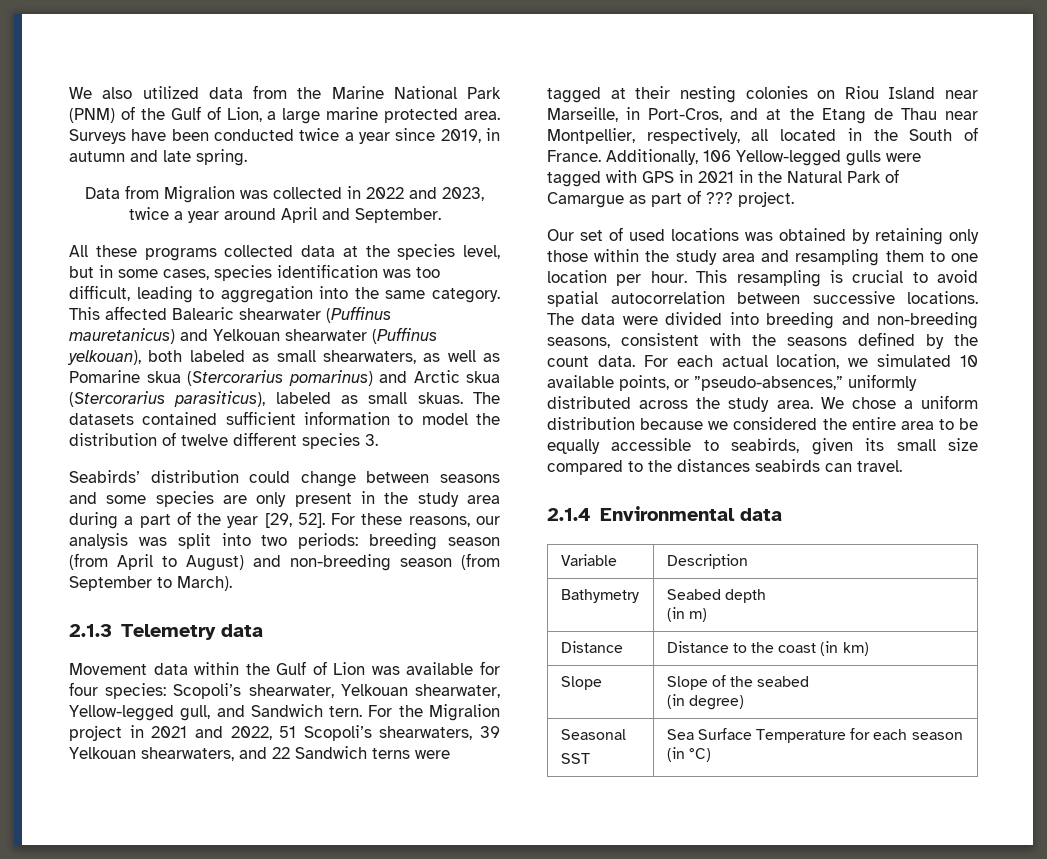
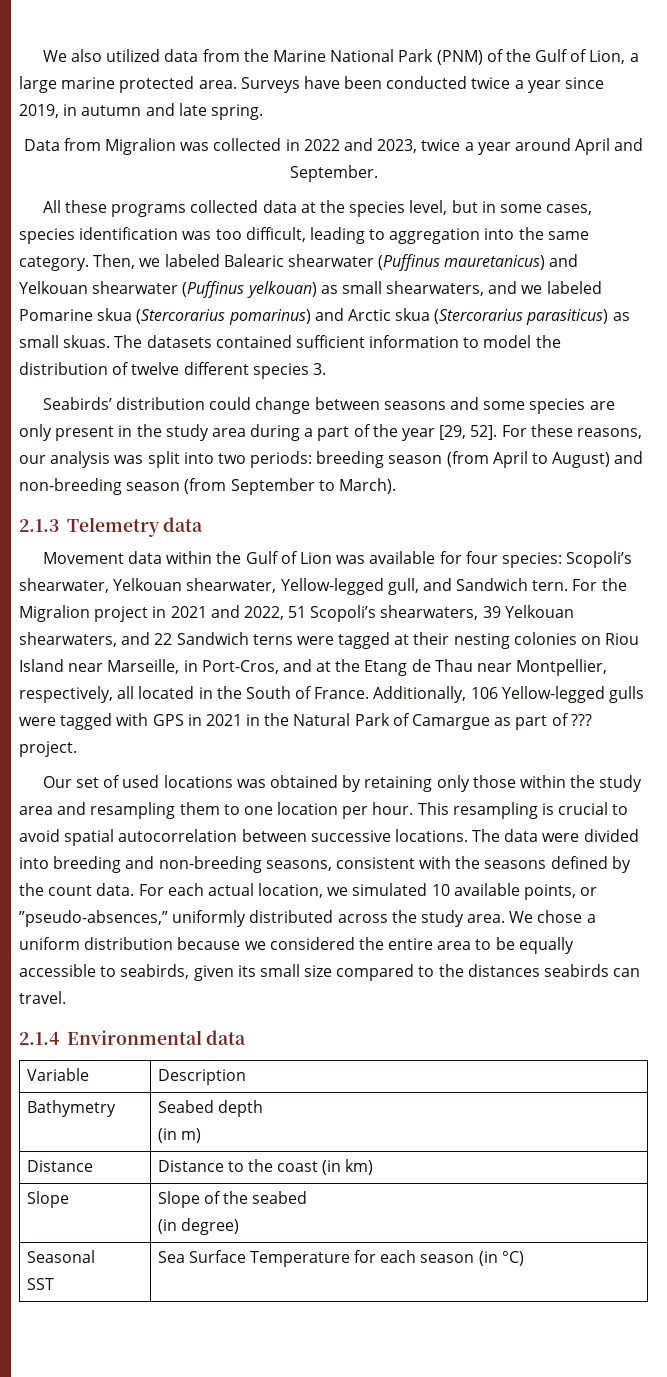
[69,306,167,320] This affected -> [93,254,220,269] Then, we labeled
[67,350,500,365] yelkouan), both labeled as small shearwaters, as well as -> [246,281,602,298] yelkouan) as small shearwaters, and we labeled
[174,391,331,407] parasiticus), labeled -> [526,309,609,325] parasiticus)

